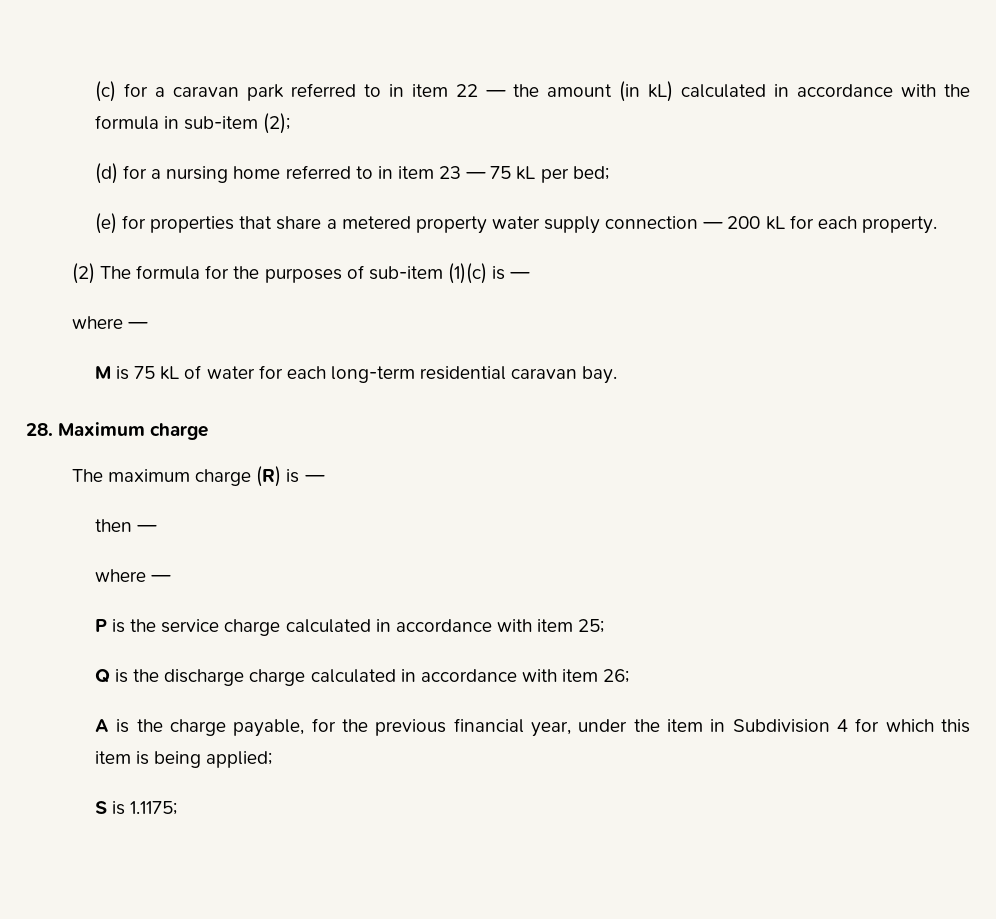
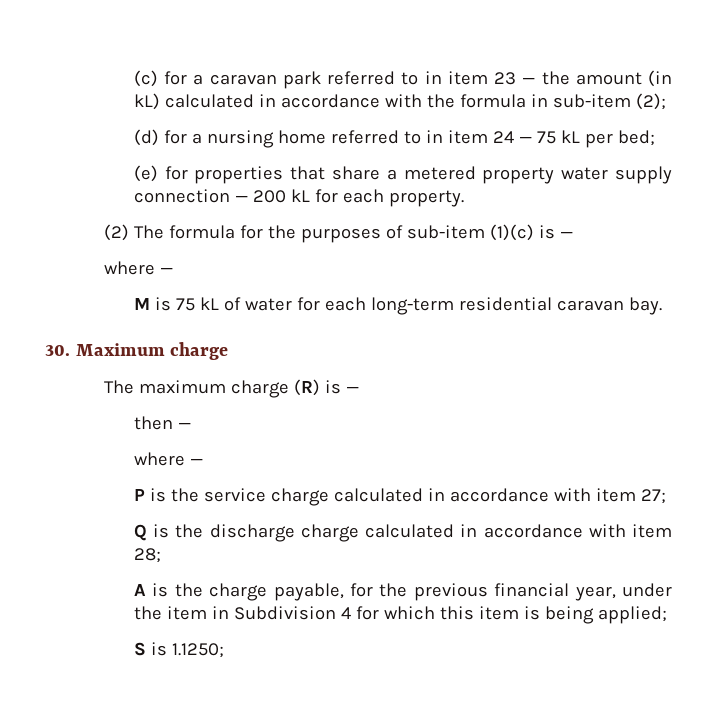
[455,84,478,97] 22 -> [494,72,517,85] 23
[439,166,462,179] 23 -> [492,131,514,143] 24
[26,423,53,436] 28. -> [45,345,70,356] 30.
[578,619,605,633] 25; -> [640,489,666,504] 27;
[603,669,630,683] 26; -> [133,548,161,563] 28;
[130,801,178,815] 1.1175; -> [171,643,224,658] 1.1250;

